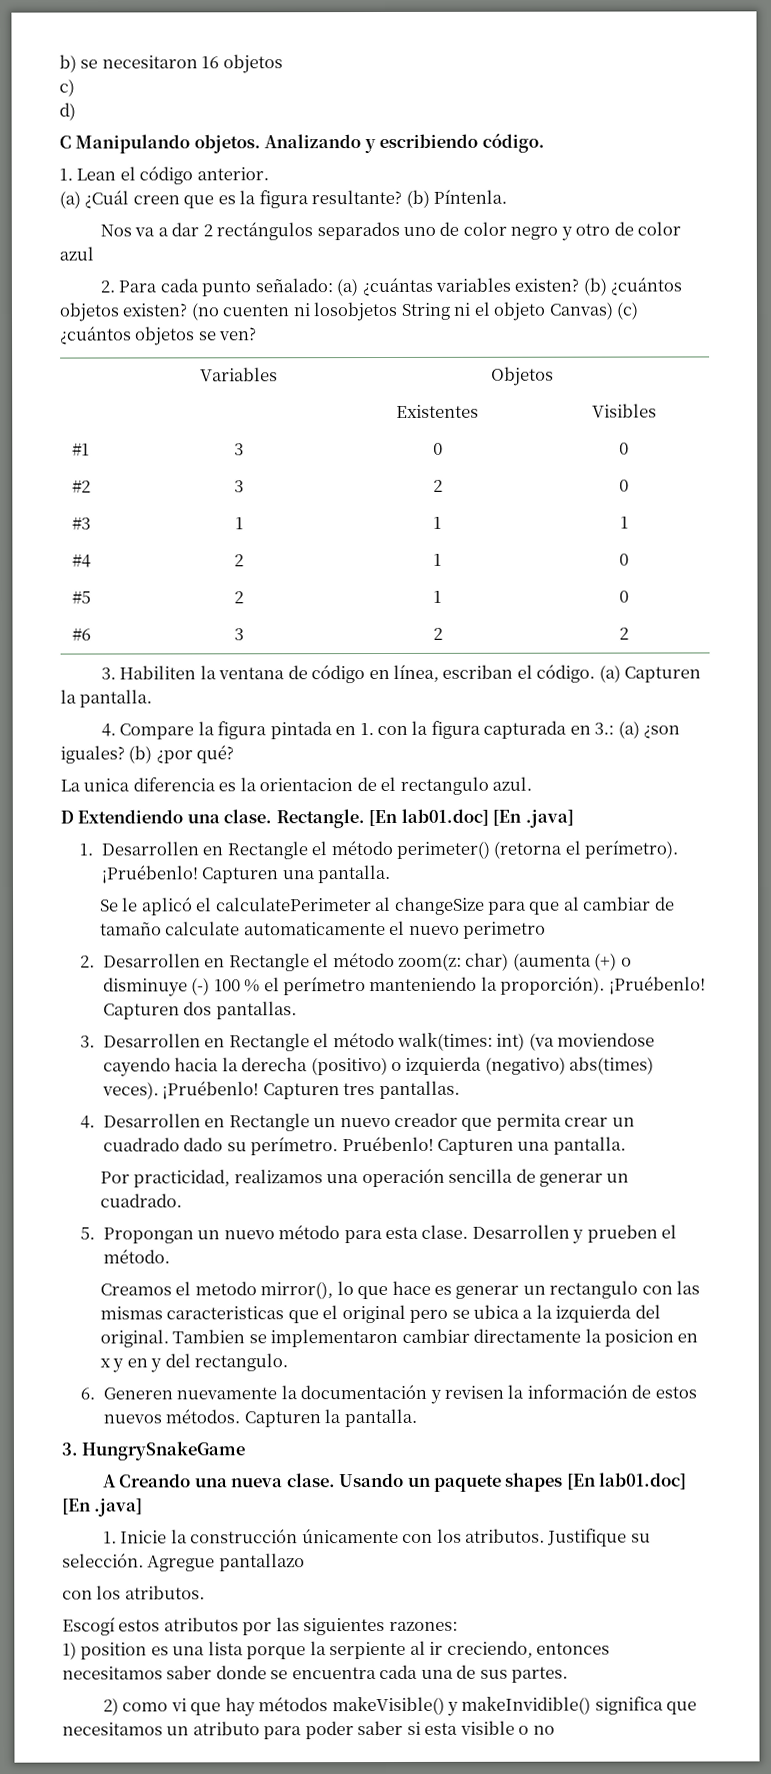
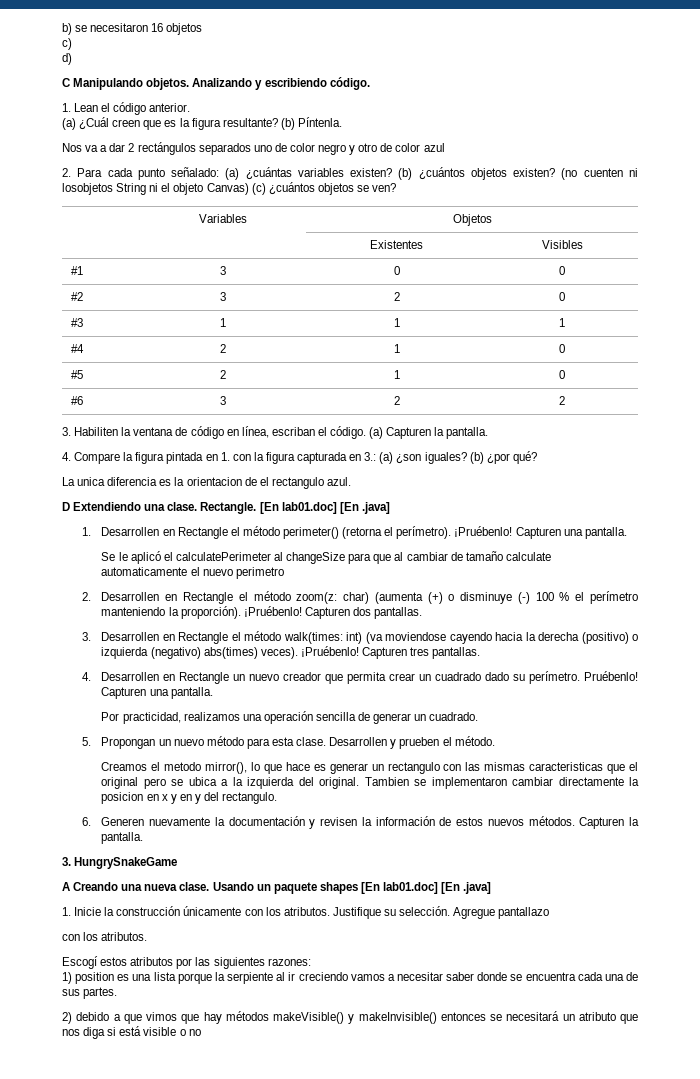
[446,1640,611,1658] [62,1666,163,1680] creciendo, entonces necesitamos -> [298,972,443,981] creciendo vamos a necesitar
[122,1698,187,1712] como vi -> [76,1012,177,1024] debido a que vimos
[461,1696,698,1715] [62,1720,459,1740] makeInvidible() significa que necesitamos un atributo para poder saber si esta -> [358,1011,638,1024] [62,1026,142,1039] makeInvisible() entonces se necesitará un atributo que nos diga si está

